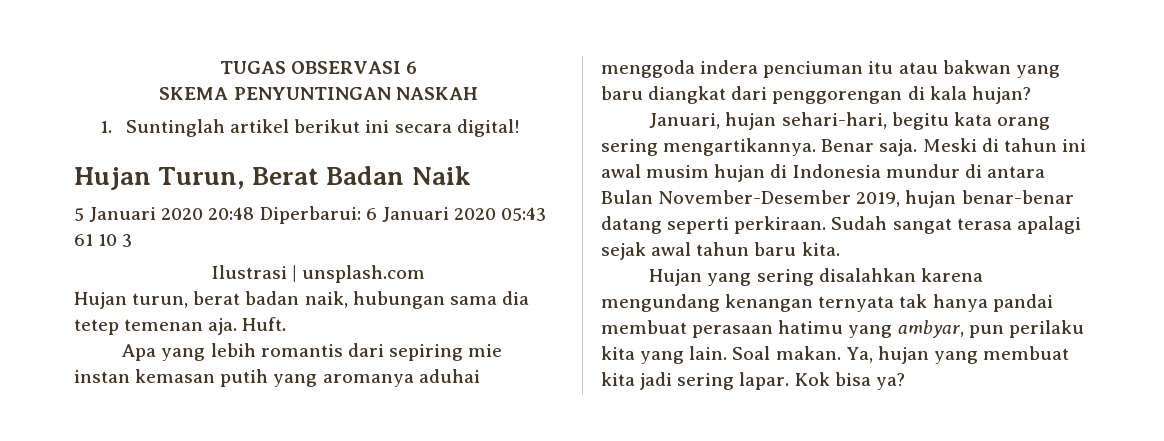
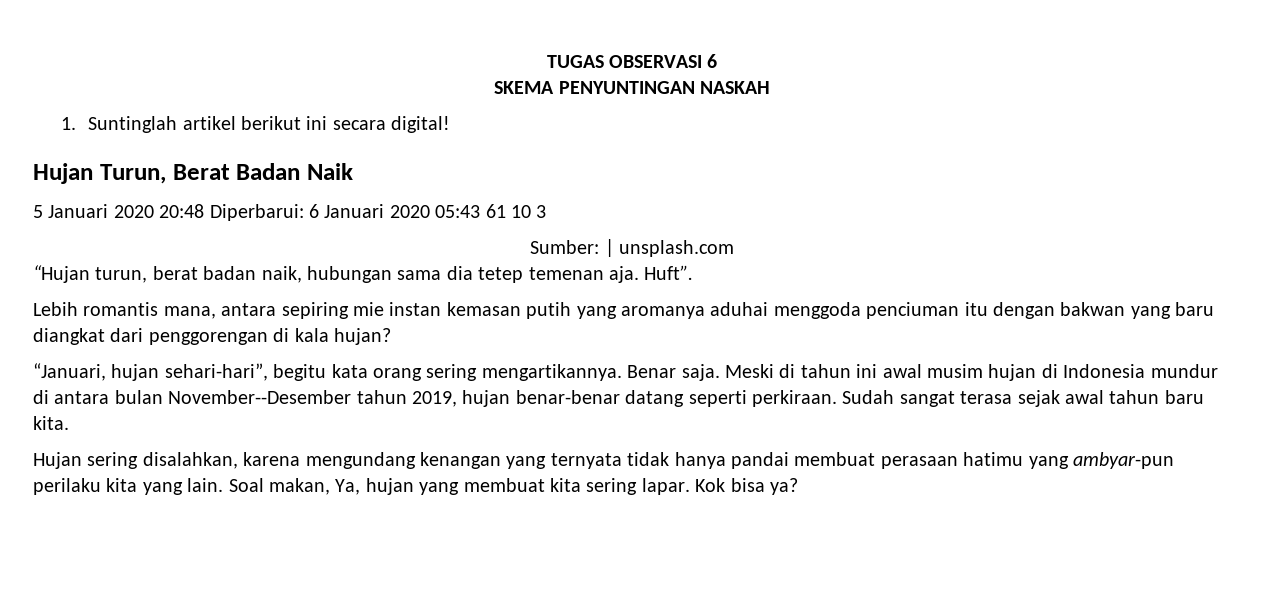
[211,265,287,279] Ilustrasi -> [530,240,600,254] Sumber:
[74,292,127,309] Hujan -> [33,265,90,283] “Hujan
[242,317,288,331] [122,343,384,361] Huft. // Apa yang lebih romantis dari -> [644,265,694,280] [33,302,277,319] Huft”. // Lebih romantis mana, antara
[700,60,759,74] indera -> (861, 310) none
[898,62,938,74] atau -> [992,302,1055,319] dengan
[649,112,887,130] Januari, hujan sehari-hari, -> [33,363,268,381] “Januari, hujan sehari-hari”,
[601,190,852,204] Bulan November-Desember -> [114,390,407,404] bulan November--Desember tahun
[1016,216,1081,234] apalagi -> (1013, 397) none
[707,268,983,286] [601,294,928,312] yang sering disalahkan karena mengundang kenangan ternyata tak -> [87,452,670,469] sering disalahkan, karena mengundang kenangan yang ternyata tidak
[897,320,1004,338] ambyar, pun -> [1073,452,1174,469] ambyar-pun
[775,346,841,360] makan. -> [269,478,330,495] makan,
[640,372,673,390] jadi -> (581, 485) none

